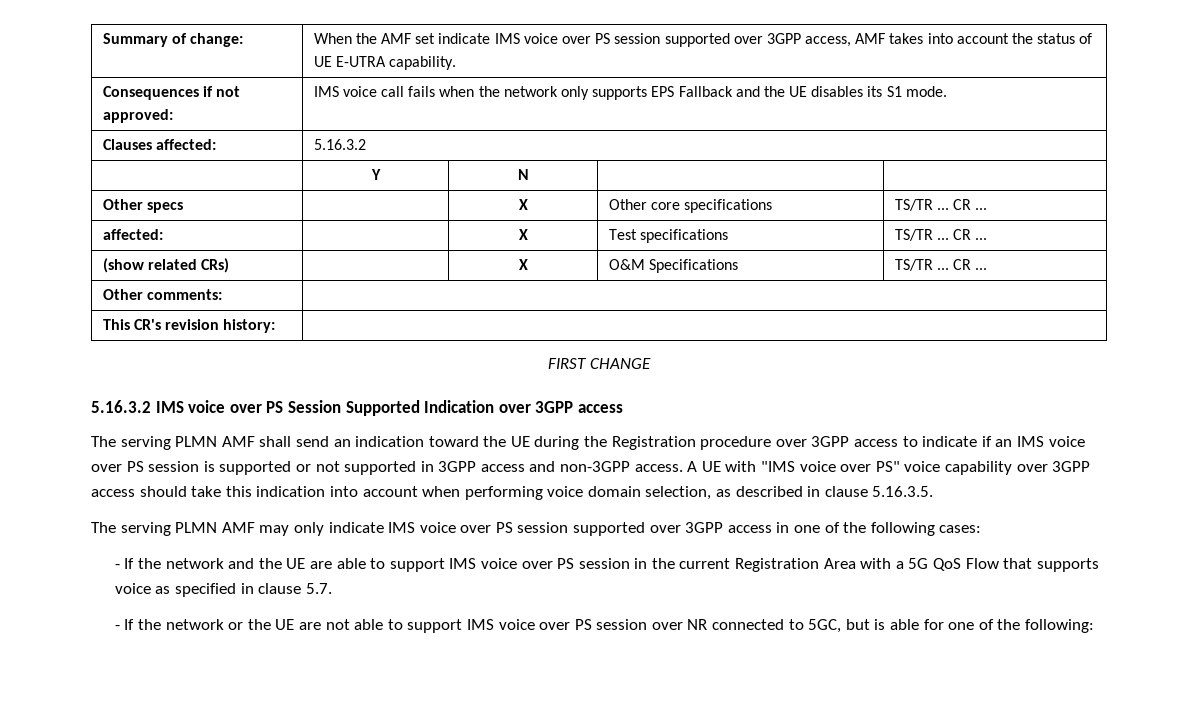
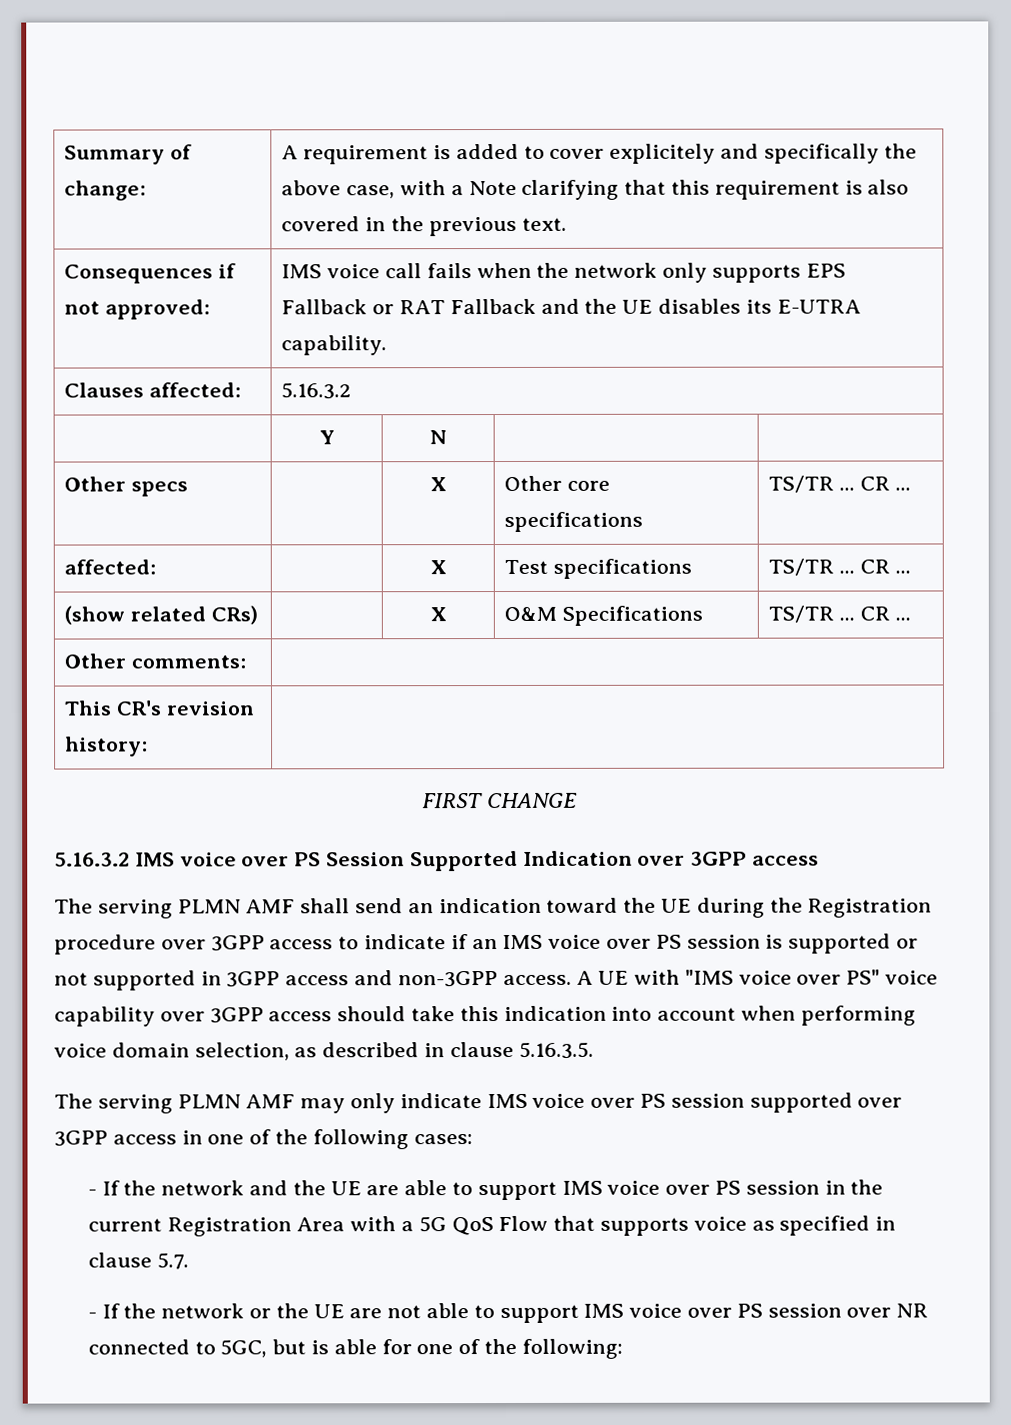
[313,33,1093,47] [313,56,457,70] When the AMF set indicate IMS voice over PS session supported over 3GPP access, AMF takes into account the status of UE E-UTRA capability. -> [281,143,917,165] [281,179,910,200] [281,216,567,237] A requirement is added to cover explicitely and specifically the above case, with a Note clarifying that this requirement is also covered in the previous text.
(733, 91) none -> [372,298,536,315] or RAT Fallback
[886,86,947,97] S1 mode. -> [776,299,861,314] [281,335,388,356] E-UTRA capability.

